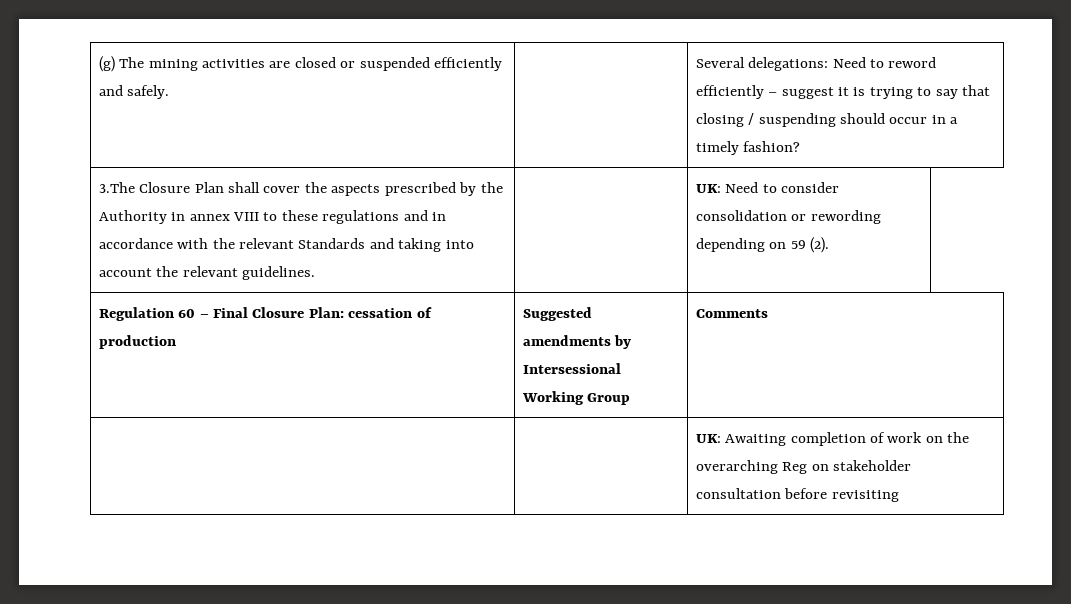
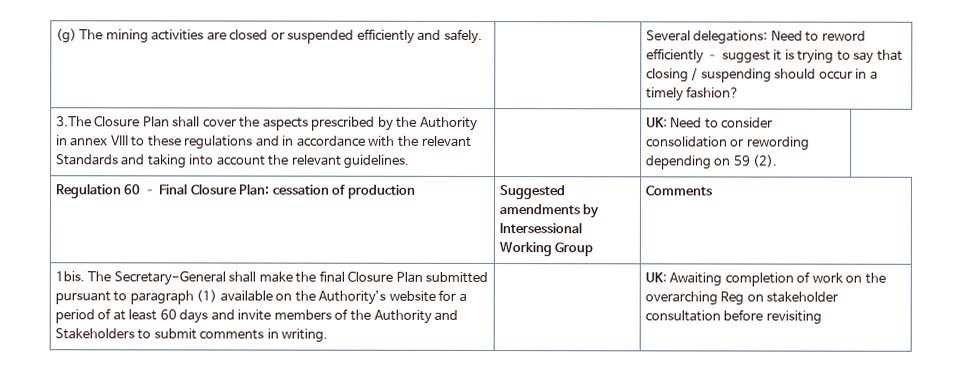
(768, 313) none -> [54,270,489,286] [54,289,467,305] [54,308,459,324] [54,328,329,343] 1bis. The Secretary-General shall make the final Closure Plan submitted pursuant to paragraph (1) available on the Authority’s website for a period of at least 60 days and invite members of the Authority and Stakeholders to submit comments in writing.

